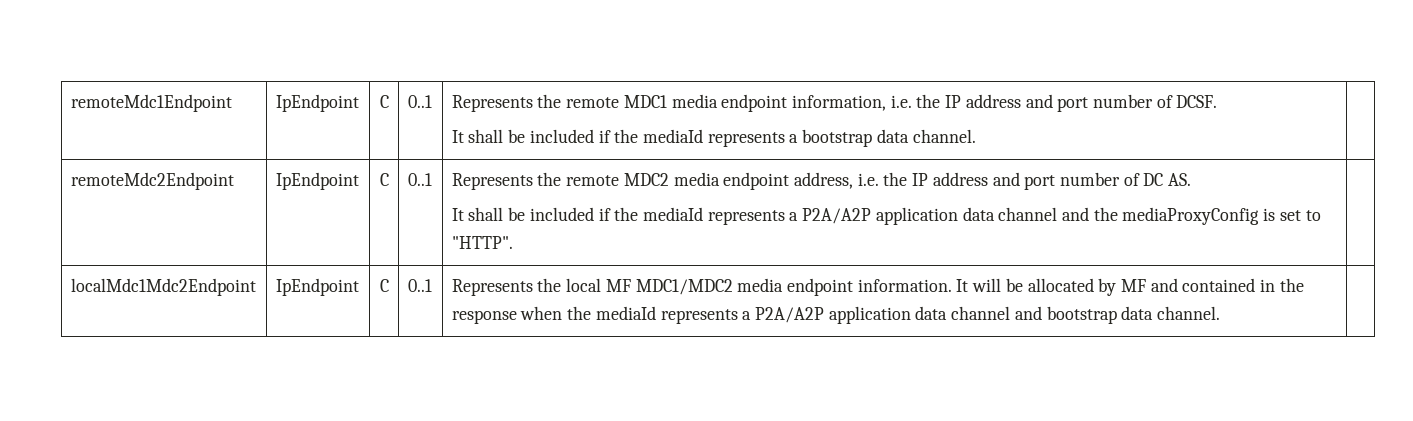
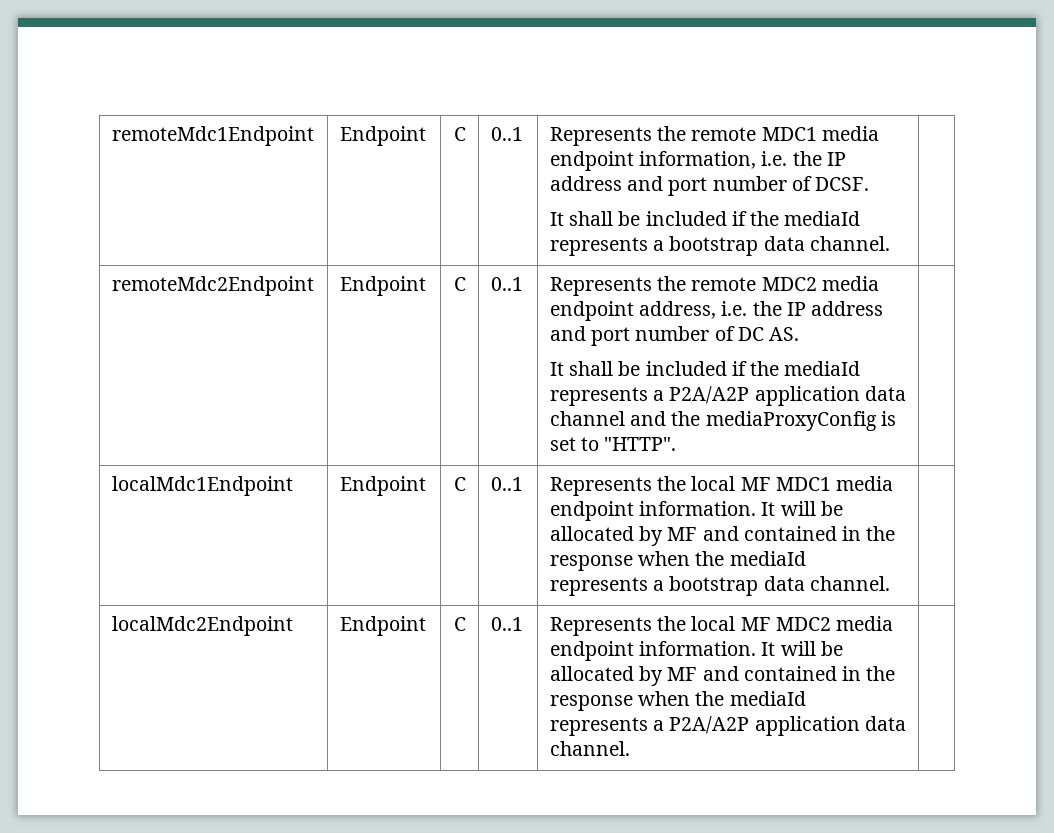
[275,94,359,112] IpEndpoint -> [339,126,426,146] Endpoint
[275,172,359,190] IpEndpoint -> [339,276,426,296] Endpoint
[70,278,256,296] [275,278,359,296] [379,279,389,292] [407,279,432,292] [451,278,733,296] localMdc1Mdc2Endpoint | IpEndpoint | C | 0..1 | Represents the local MF MDC1/MDC2 -> [111,476,293,496] [339,476,426,496] [453,477,466,491] [490,477,523,491] [549,476,894,496] [549,501,843,521] [549,526,896,546] [549,551,806,571] [549,576,890,596] [111,616,293,636] [339,616,426,636] [453,617,466,631] [490,617,523,631] [549,616,831,636] localMdc1Endpoint | Endpoint | C | 0..1 | Represents the local MF MDC1 media endpoint information. It will be allocated by MF and contained in the response when the mediaId represents a bootstrap data channel. | // localMdc2Endpoint | Endpoint | C | 0..1 | Represents the local MF MDC2
[951,306,1154,324] channel and bootstrap data -> (906, 723) none

